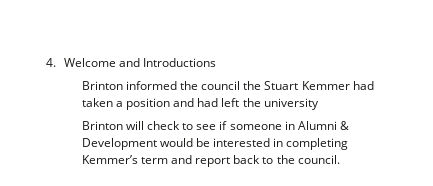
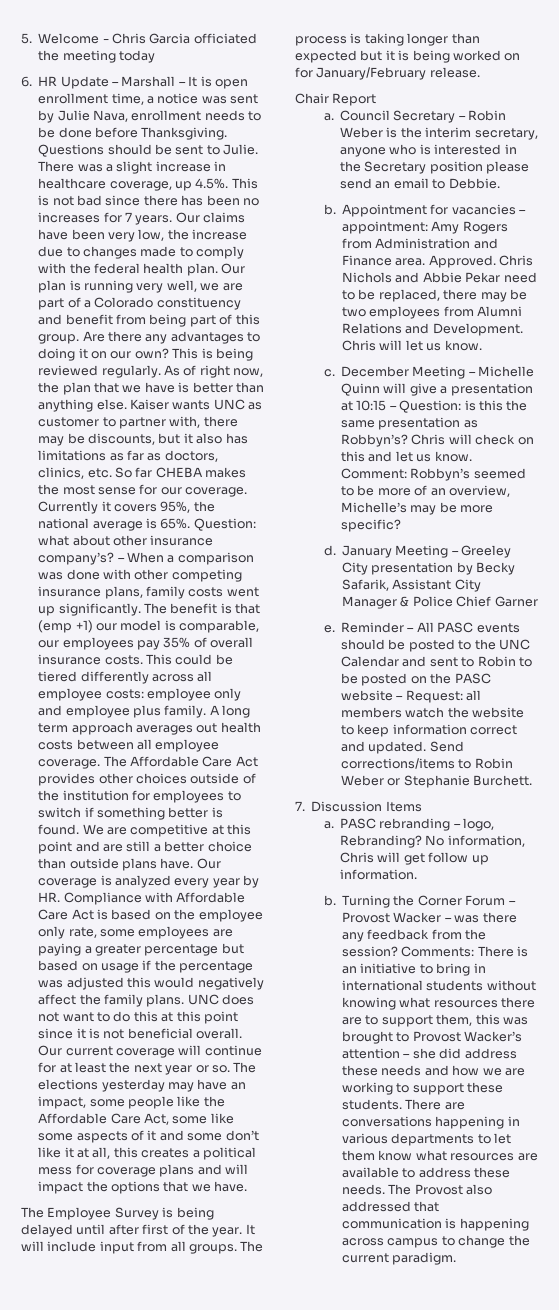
[46,58,217,67] [81,81,374,90] [81,98,319,110] [81,121,349,130] [81,138,349,150] [81,155,340,167] 4. Welcome and Introductions // Brinton informed the council the Stuart Kemmer had taken a position and had left the university // Brinton will check to see if someone in Alumni & Development would be interested in completing Kemmer’s term and report back to the council. -> [21,33,257,44] [38,50,155,63] [21,76,248,89] [38,93,259,105] [38,110,262,123] [38,127,228,140] [38,144,259,157] [38,161,227,174] [38,178,258,191] [38,195,259,206] [38,212,246,225] [38,229,248,242] [38,246,245,259] [38,263,246,276] [38,280,243,293] [38,297,241,310] [38,314,260,327] [38,331,261,344] [38,348,253,361] [38,365,264,378] [38,382,264,395] [38,399,263,412] [38,416,238,429] [38,433,248,446] [38,450,218,462] [38,467,247,479] [38,484,248,497] [38,501,215,514] [38,518,256,531] [38,535,214,546] [38,552,254,565] [38,569,242,582] [38,586,259,599] [38,603,261,616] [38,620,260,633] [38,637,254,650] [38,654,233,665] [38,671,213,684] [38,688,242,701] [38,705,251,718] [38,722,261,735] [38,739,220,752] [38,756,258,769] [38,773,256,786] [38,790,241,803] [38,807,223,820] [38,824,252,837] [38,841,252,854] [38,858,221,871] [38,875,260,888] [38,892,246,905] [38,909,263,922] [38,926,233,939] [38,943,244,956] [38,960,254,973] [38,977,264,990] [38,994,255,1007] [38,1011,238,1024] [38,1028,243,1039] [38,1045,262,1058] [38,1062,257,1075] [38,1079,246,1092] [38,1096,225,1109] [38,1113,234,1125] [38,1130,259,1143] [38,1147,256,1160] [38,1164,249,1177] [38,1181,248,1194] [21,1207,214,1220] [21,1224,255,1237] [21,1241,264,1254] [295,33,480,46] [295,50,521,63] [295,67,480,80] [295,93,377,106] [323,110,507,123] [340,127,538,140] [340,144,517,157] [340,161,530,174] [340,178,500,189] [323,204,527,217] [342,221,508,234] [342,238,498,249] [342,255,534,268] [342,272,537,283] [342,289,527,302] [342,306,523,319] [342,323,523,336] [342,340,482,351] [323,366,535,379] [341,383,533,396] [341,400,528,413] [341,417,478,430] [341,434,534,447] [341,451,472,462] [341,468,526,481] [341,485,510,497] [341,502,494,515] [341,519,402,532] [323,545,512,558] [342,562,516,575] [342,579,481,592] [342,596,538,609] [323,622,520,633] [341,639,530,652] [341,656,532,667] [341,673,491,686] [341,690,482,703] [341,707,525,718] [341,724,518,737] [341,741,464,754] [341,758,513,769] [341,775,533,788] [295,801,422,812] [323,818,495,831] [340,835,525,848] [340,852,489,865] [340,869,418,880] [323,895,516,908] [342,912,517,923] [342,929,487,942] [342,946,529,957] [342,963,486,976] [342,980,536,991] [342,997,536,1010] [342,1014,528,1027] [342,1031,523,1044] [342,1048,517,1059] [342,1065,525,1076] [342,1082,504,1095] [342,1099,465,1110] [342,1116,520,1129] [342,1133,512,1146] [342,1150,538,1161] [342,1167,511,1178] [342,1184,493,1195] [342,1201,440,1212] [342,1218,529,1231] [342,1235,530,1248] [342,1252,457,1265] 5. Welcome - Chris Garcia officiated the meeting today // 6. HR Update – Marshall – It is open enrollment time, a notice was sent by Julie Nava, enrollment needs to be done before Thanksgiving. Questions should be sent to Julie. There was a slight increase in healthcare coverage, up 4.5%. This is not bad since there has been no increases for 7 years. Our claims have been very low, the increase due to changes made to comply with the federal health plan. Our plan is running very well, we are part of a Colorado constituency and benefit from being part of this group. Are there any advantages to doing it on our own? This is being reviewed regularly. As of right now, the plan that we have is better than anything else. Kaiser wants UNC as customer to partner with, there may be discounts, but it also has limitations as far as doctors, clinics, etc. So far CHEBA makes the most sense for our coverage. Currently it covers 95%, the national average is 65%. Question: what about other insurance company’s? – When a comparison was done with other competing insurance plans, family costs went up significantly. The benefit is that (emp +1) our model is comparable, our employees pay 35% of overall insurance costs. This could be tiered differently across all employee costs: employee only and employee plus family. A long term approach averages out health costs between all employee coverage. The Affordable Care Act provides other choices outside of the institution for employees to switch if something better is found. We are competitive at this point and are still a better choice than outside plans have. Our coverage is analyzed every year by HR. Compliance with Affordable Care Act is based on the employee only rate, some employees are paying a greater percentage but based on usage if the percentage was adjusted this would negatively affect the family plans. UNC does not want to do this at this point since it is not beneficial overall. Our current coverage will continue for at least the next year or so. The elections yesterday may have an impact, some people like the Affordable Care Act, some like some aspects of it and some don’t like it at all, this creates a political mess for coverage plans and will impact the options that we have. // The Employee Survey is being delayed until after first of the year. It will include input from all groups. The process is taking longer than expected but it is being worked on for January/February release. // Chair Report // a. Council Secretary – Robin Weber is the interim secretary, anyone who is interested in the Secretary position please send an email to Debbie. // b. Appointment for vacancies – appointment: Amy Rogers from Administration and Finance area. Approved. Chris Nichols and Abbie Pekar need to be replaced, there may be two employees from Alumni Relations and Development. Chris will let us know. // c. December Meeting – Michelle Quinn will give a presentation at 10:15 – Question: is this the same presentation as Robbyn’s? Chris will check on this and let us know. Comment: Robbyn’s seemed to be more of an overview, Michelle’s may be more specific? // d. January Meeting – Greeley City presentation by Becky Safarik, Assistant City Manager & Police Chief Garner // e. Reminder – All PASC events should be posted to the UNC Calendar and sent to Robin to be posted on the PASC website – Request: all members watch the website to keep information correct and updated. Send corrections/items to Robin Weber or Stephanie Burchett. // 7. Discussion Items // a. PASC rebranding – logo, Rebranding? No information, Chris will get follow up information. // b. Turning the Corner Forum – Provost Wacker – was there any feedback from the session? Comments: There is an initiative to bring in international students without knowing what resources there are to support them, this was brought to Provost Wacker’s attention – she did address these needs and how we are working to support these students. There are conversations happening in various departments to let them know what resources are available to address these needs. The Provost also addressed that communication is happening across campus to change the current paradigm.

